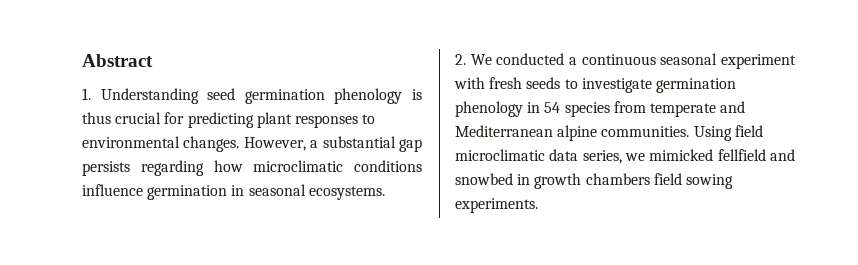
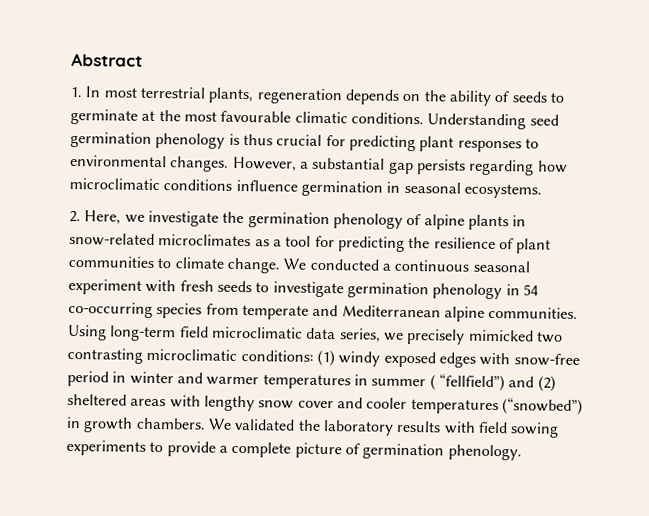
(91, 94) none -> [85,86,564,106] [70,108,424,125] In most terrestrial plants, regeneration depends on the ability of seeds to germinate at the most favourable climatic conditions.
(466, 59) none -> [84,210,527,231] [69,232,552,254] [68,255,280,274] Here, we investigate the germination phenology of alpine plants in snow-related microclimates as a tool for predicting the resilience of plant communities to climate change.
(561, 107) none -> [68,301,153,318] co-occurring
(732, 133) none -> [110,325,177,342] long-term
[649,149,795,161] [455,173,733,189] [455,198,538,213] mimicked fellfield and snowbed in growth chambers field sowing experiments. -> [406,328,563,345] [67,347,580,368] [67,370,556,392] [67,393,583,416] [66,416,560,438] [66,439,522,461] precisely mimicked two contrasting microclimatic conditions: (1) windy exposed edges with snow-free period in winter and warmer temperatures in summer ( “fellfield”) and (2) sheltered areas with lengthy snow cover and cooler temperatures (“snowbed”) in growth chambers. We validated the laboratory results with field sowing experiments to provide a complete picture of germination phenology.

